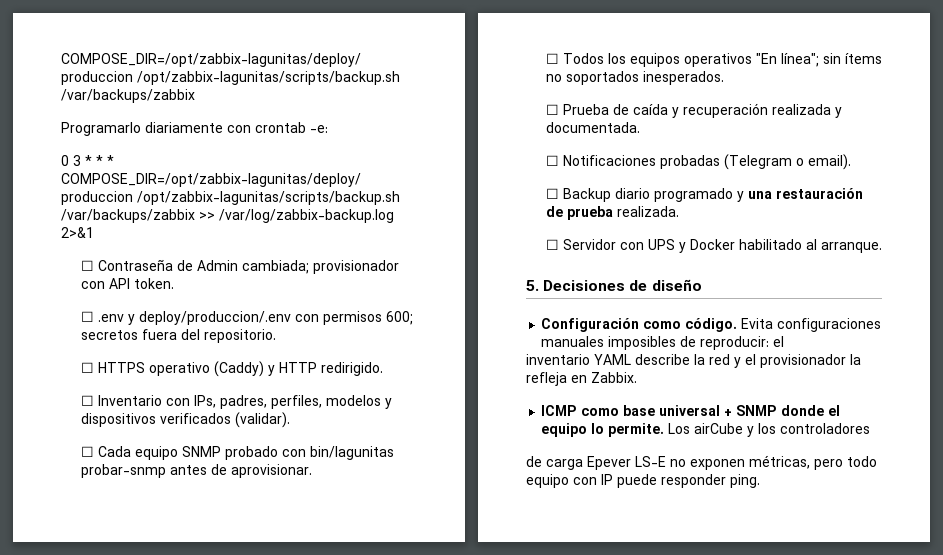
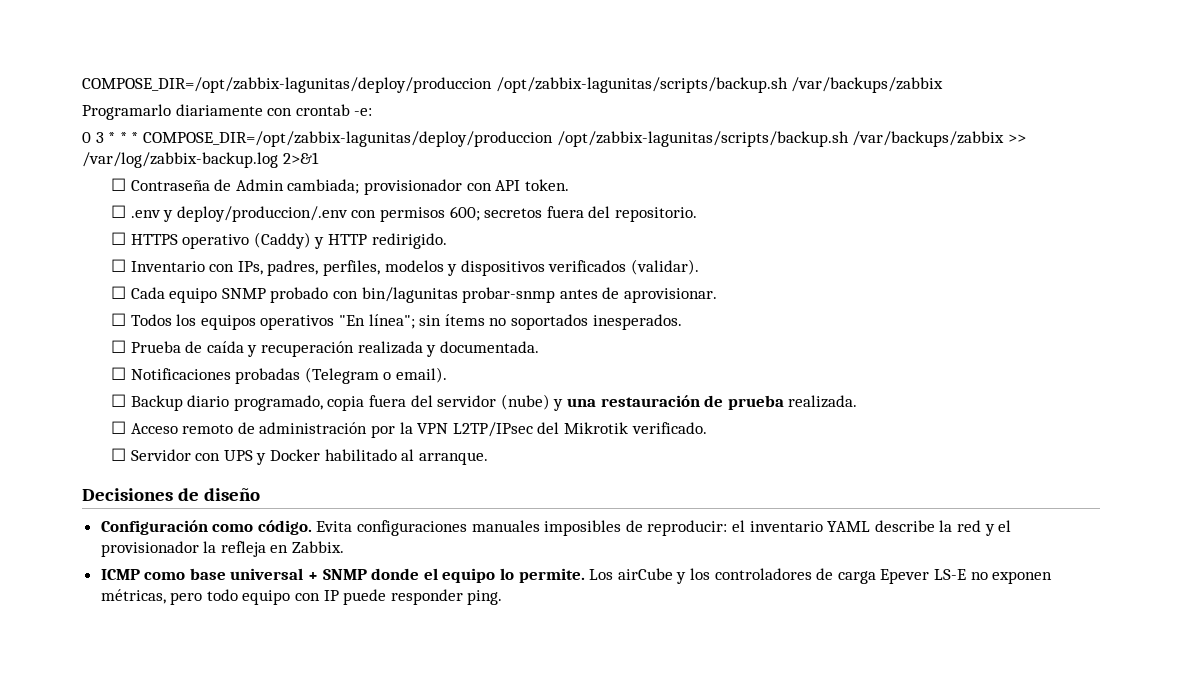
[653,188,733,202] programado -> [233,394,550,411] programado, copia fuera del servidor (nube)
(679, 211) none -> [111,421,707,438] // ☐ Acceso remoto de administración por la VPN L2TP/IPsec del Mikrotik verificado.
[526,280,539,291] 5. -> (488, 458) none
(785, 341) // -> (746, 526) none
(871, 428) // -> (812, 574) none

